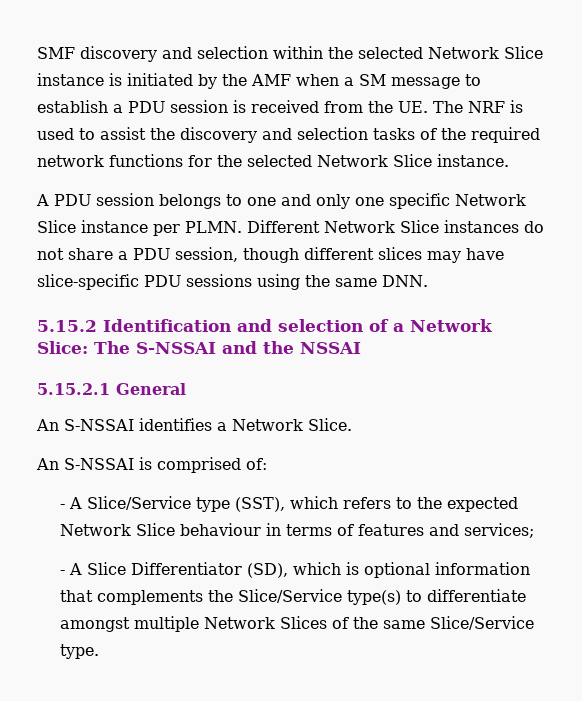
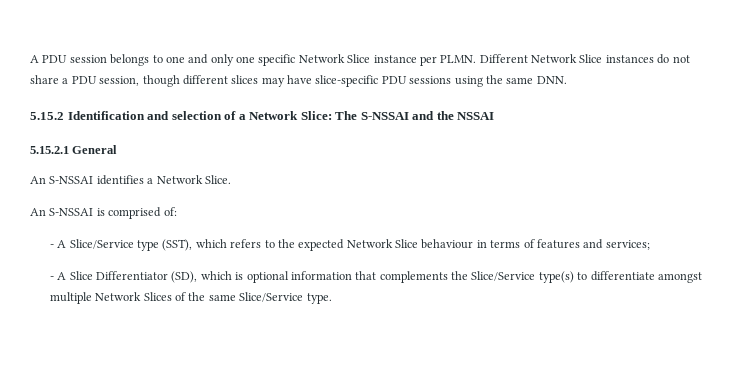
[37,46,543,62] [37,73,481,89] [37,100,523,113] [37,127,540,143] [37,154,509,167] SMF discovery and selection within the selected Network Slice instance is initiated by the AMF when a SM message to establish a PDU session is received from the UE. The NRF is used to assist the discovery and selection tasks of the required network functions for the selected Network Slice instance. // -> (30, 59) none

